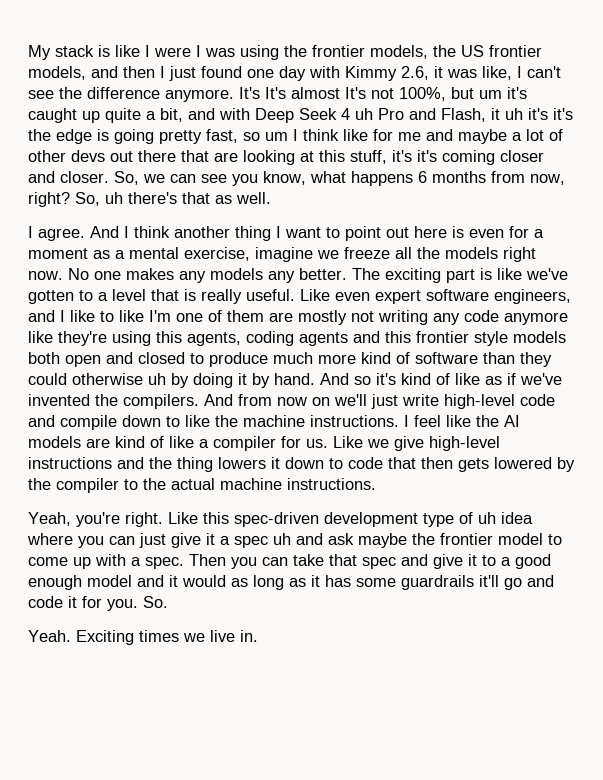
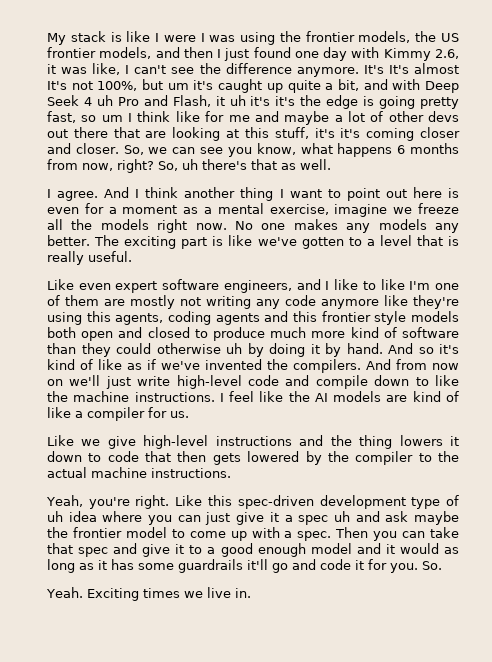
(295, 295) none -> (132, 256) //
(328, 443) none -> (189, 414) //

